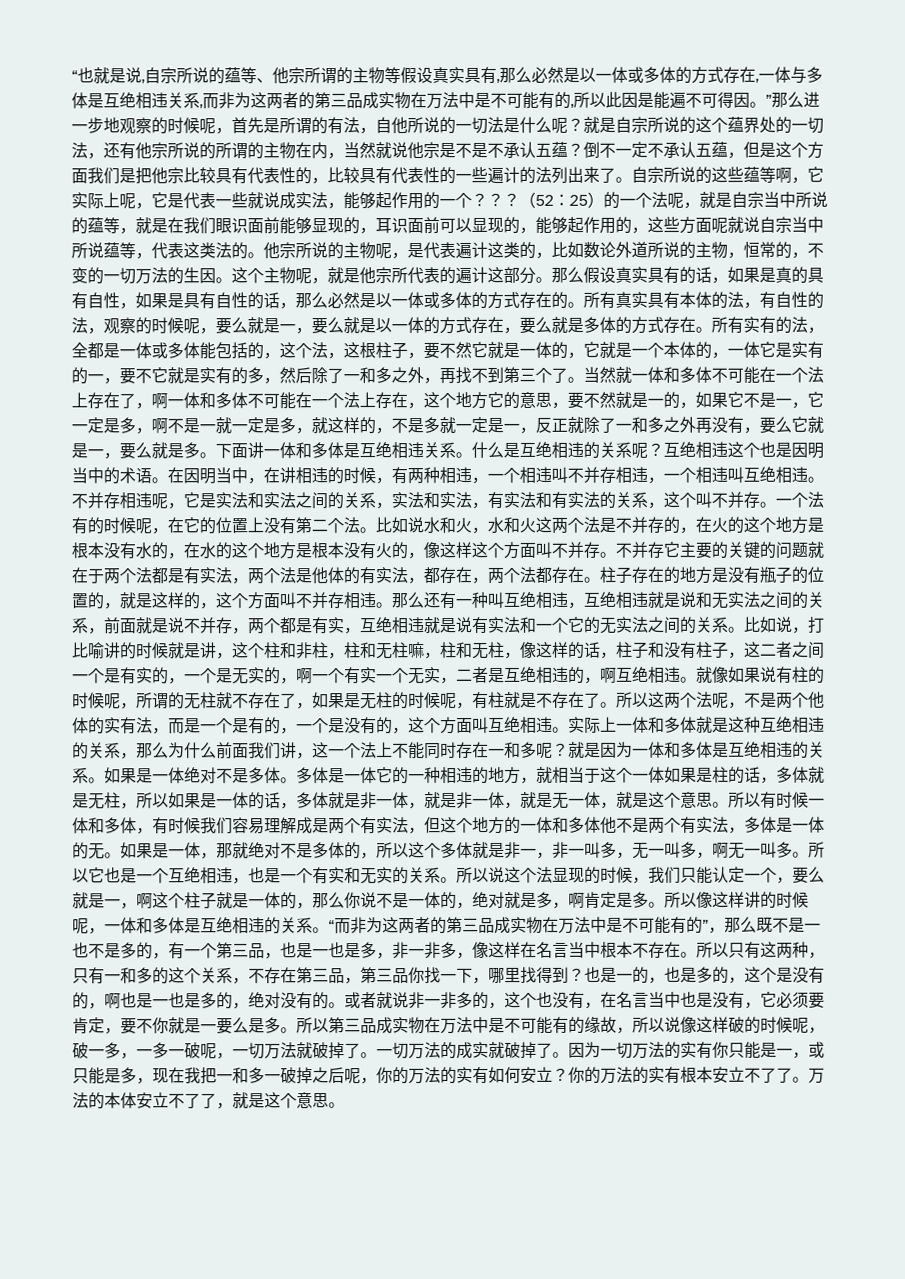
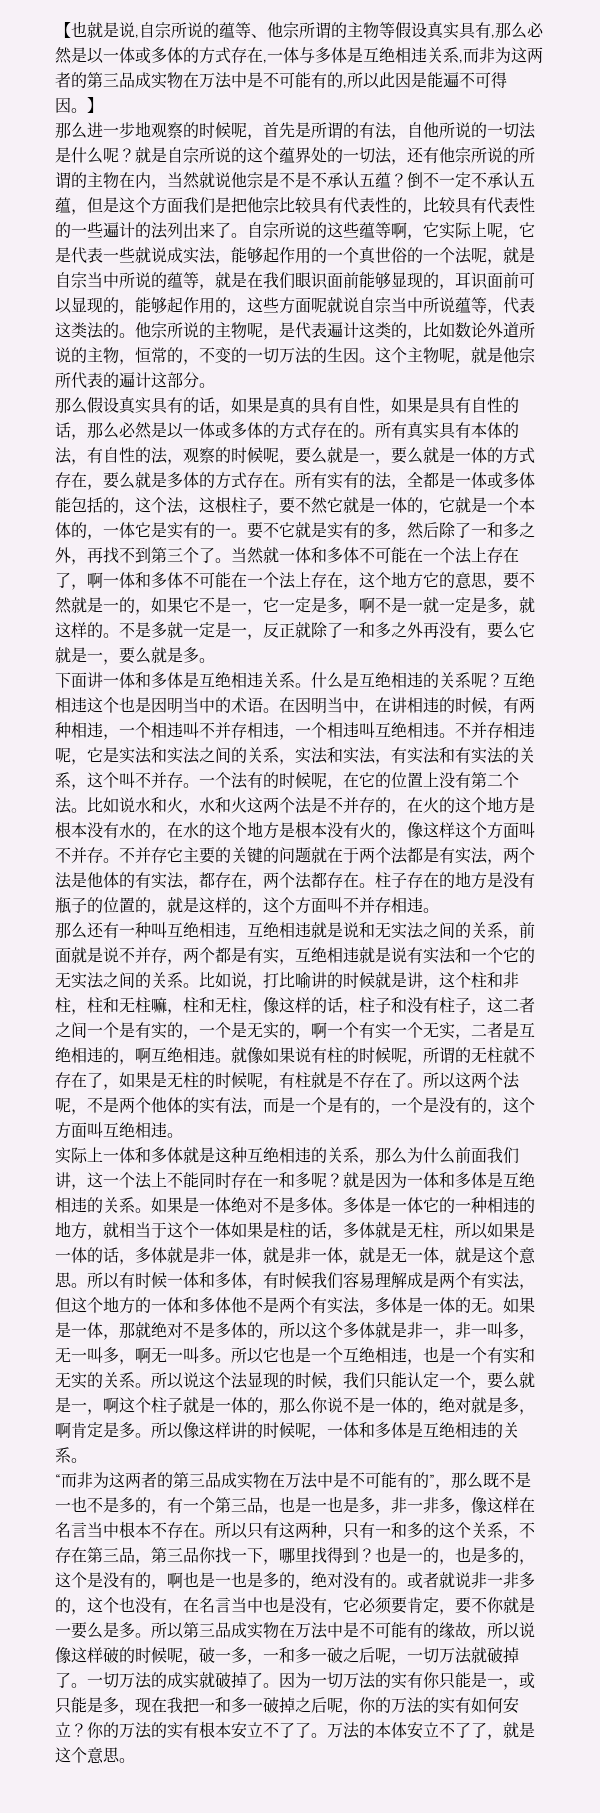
[71,70,78,82] “ -> [55,22,71,38] 【
[765,94,772,106] ” -> [87,97,103,113] 】 //
[471,191,604,208] ？？？（52：25） -> [359,246,407,264] 真世俗
(552, 279) none -> (215, 385) //
[375,318,392,333] 以 -> (455, 455) none
[103,377,120,385] ， -> [231,533,247,538] 。
[375,427,392,435] ， -> [103,633,119,638] 。
(216, 455) none -> (215, 660) //
(392, 605) none -> (439, 910) //
(569, 729) none -> (183, 1135) //
(329, 930) none -> (87, 1460) //
[152,1042,201,1059] 多一破 -> [279,1647,375,1663] 和多一破之后

